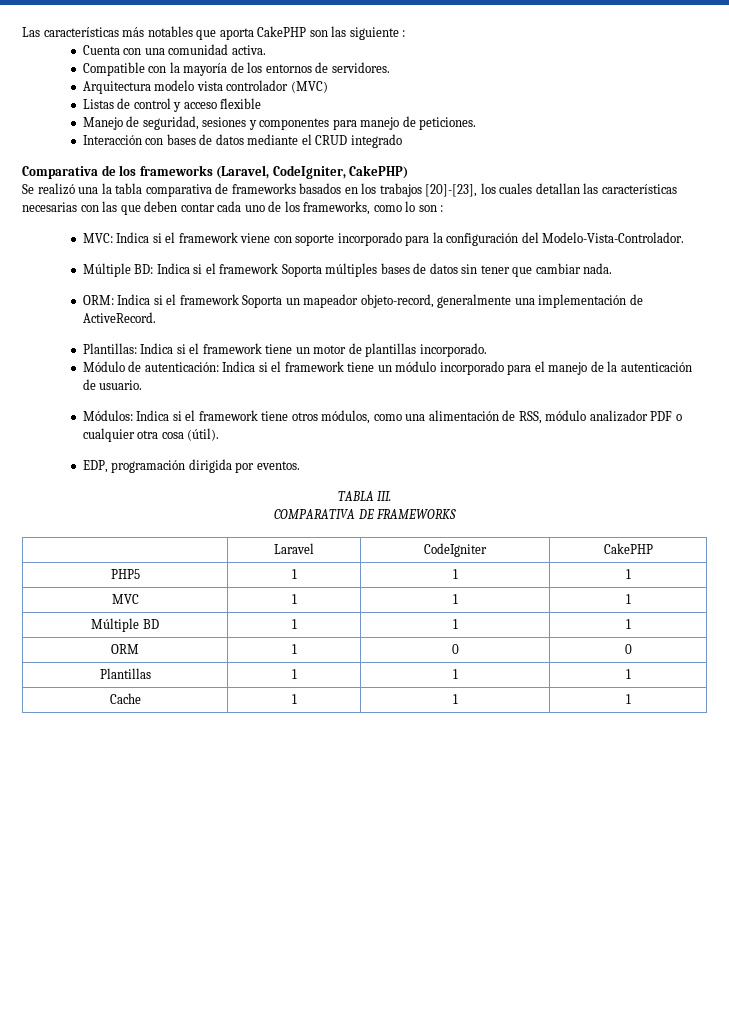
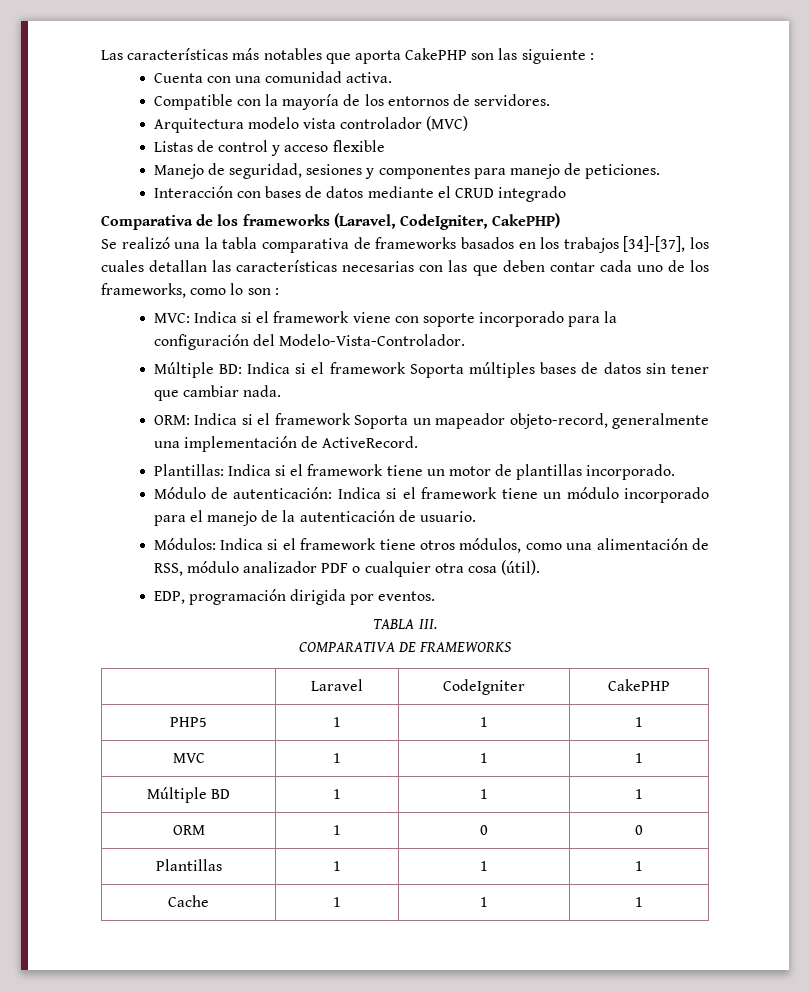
[425,184,478,197] [20]-[23], -> [623,236,686,252] [34]-[37],

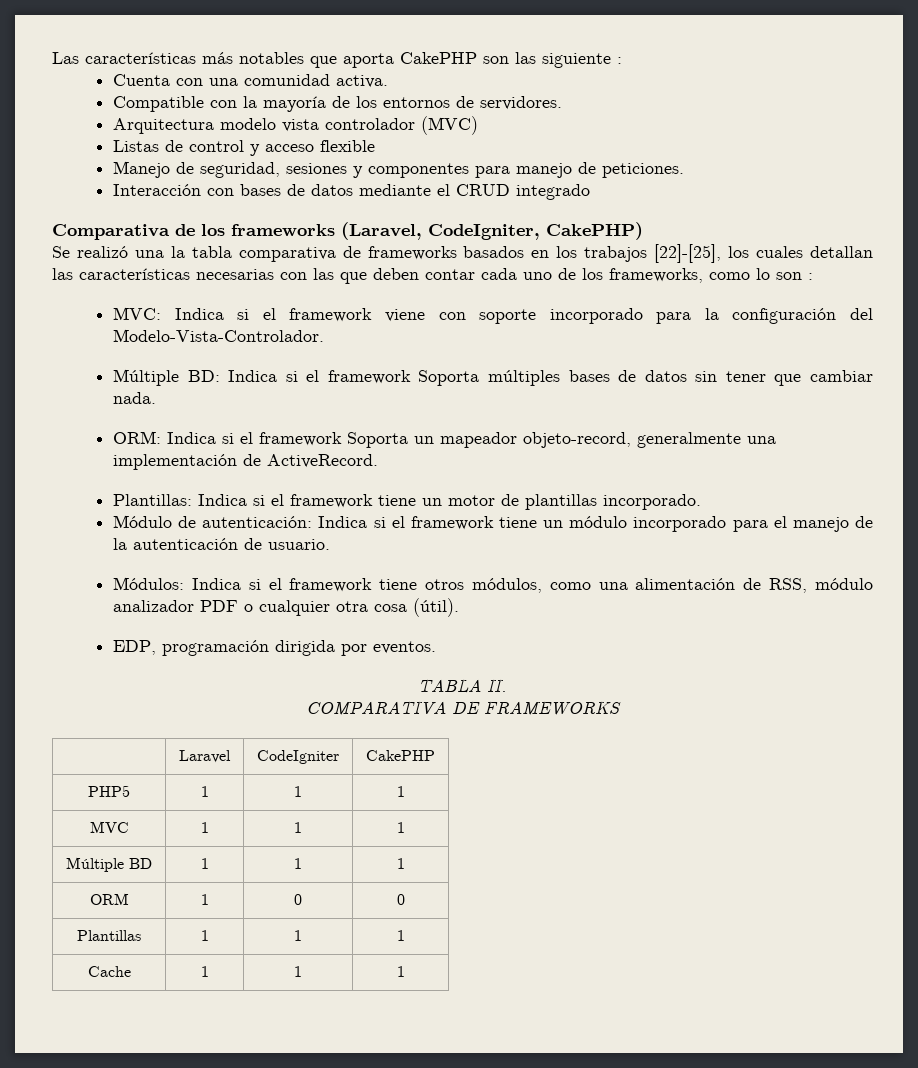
[623,236,686,252] [34]-[37], -> [654,244,722,263] [22]-[25],
[418,619,437,629] III. -> [487,679,507,692] II.

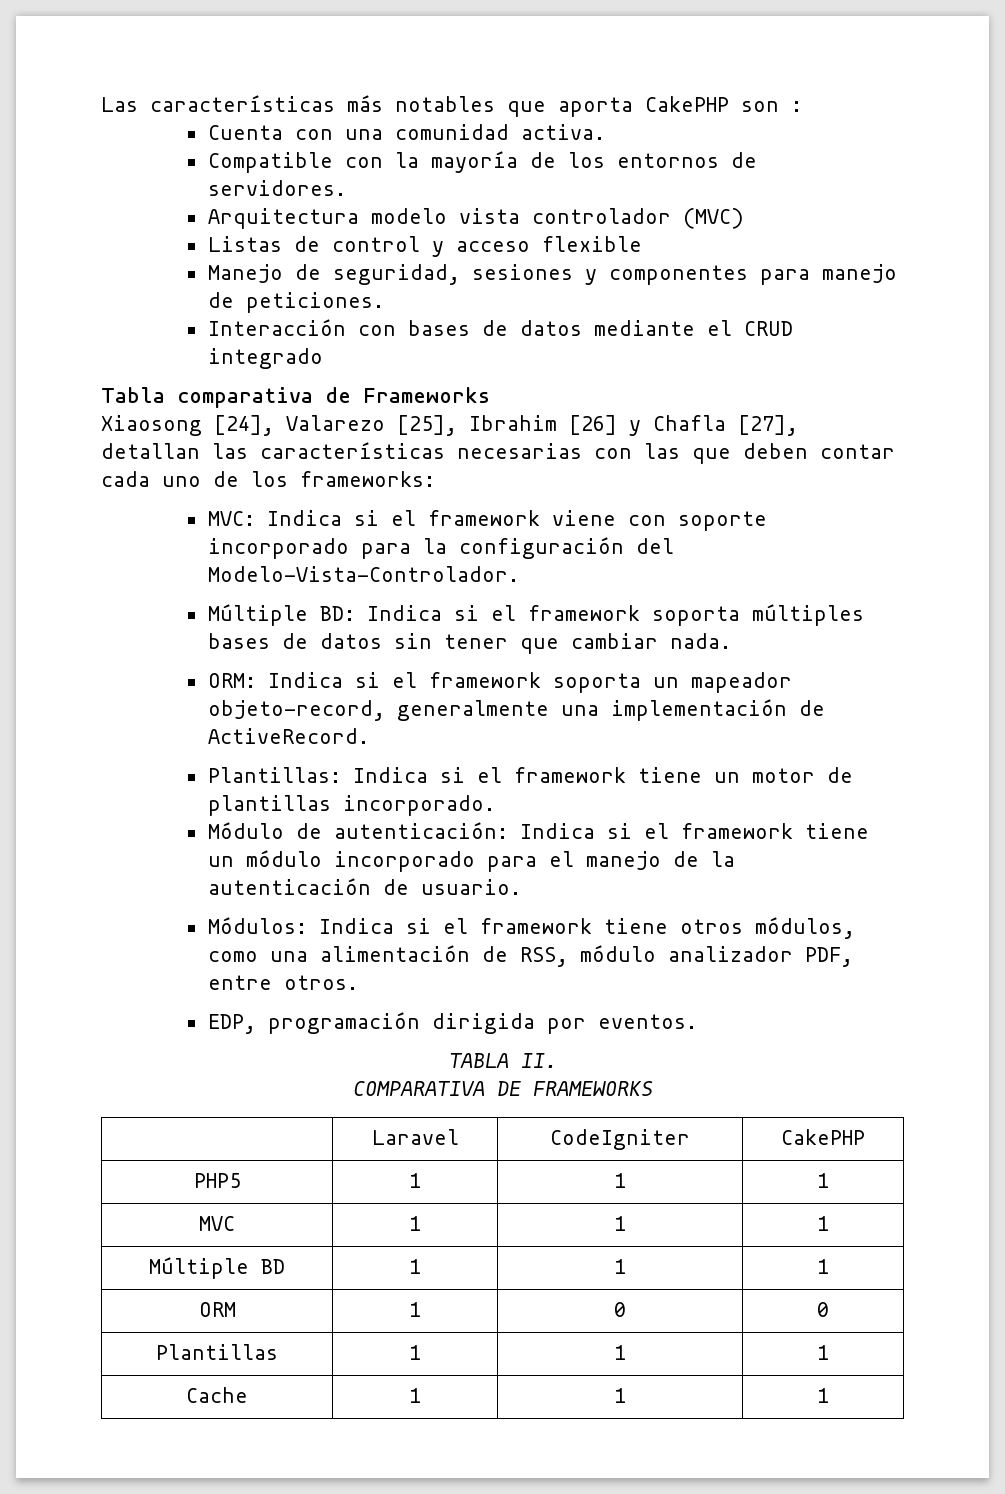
[515,52,611,68] las siguiente -> (779, 106) none
[52,222,643,240] [52,244,804,263] Comparativa de los frameworks (Laravel, CodeIgniter, CakePHP) // Se realizó una la tabla comparativa de frameworks basados en los trabajos [22]-[25], los cuales -> [101,387,490,408] [101,415,798,436] Tabla comparativa de Frameworks // Xiaosong [24], Valarezo [25], Ibrahim [26] y Chafla [27],
[609,268,813,283] frameworks, como lo son : -> [300,471,435,487] frameworks:
[418,370,480,386] Soporta -> [651,606,740,626] soporta
[346,432,408,448] Soporta -> [552,673,641,693] soporta
[199,598,459,617] PDF o cualquier otra cosa (útil). -> [804,947,853,967] [207,975,358,990] PDF, entre otros.

